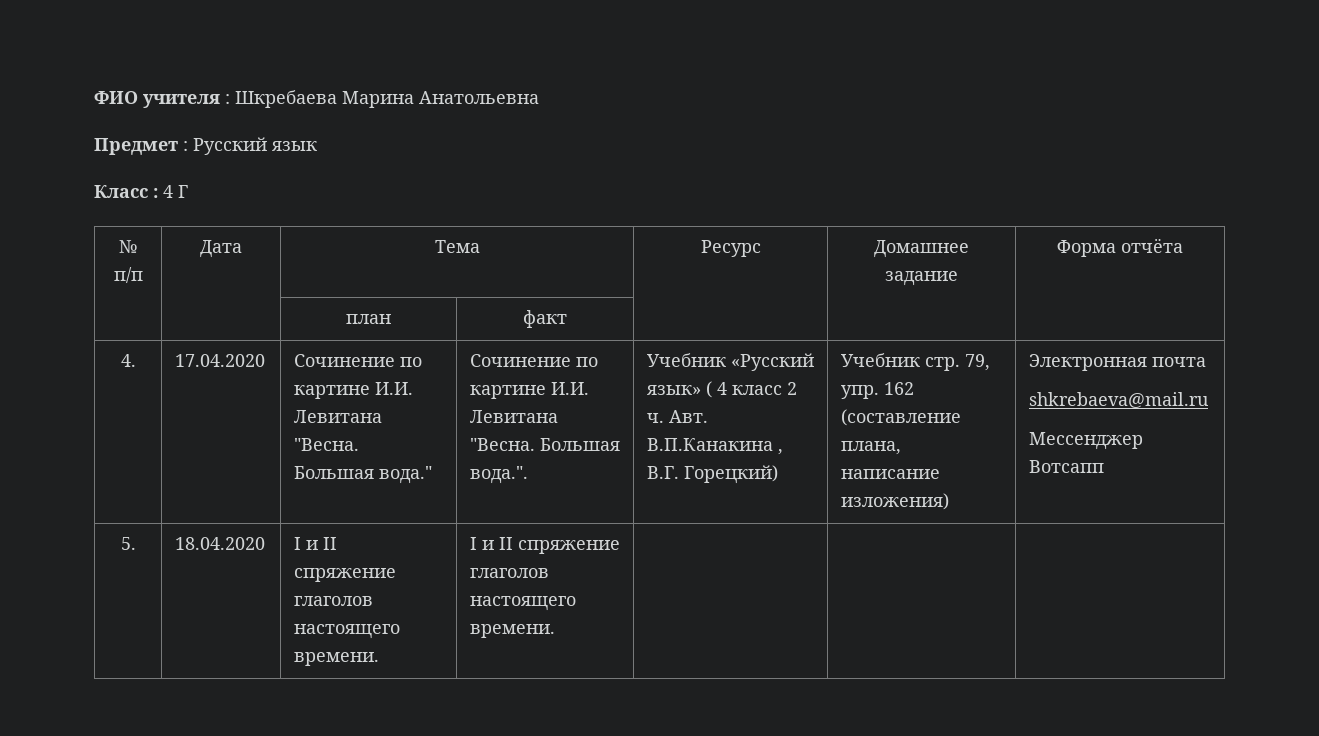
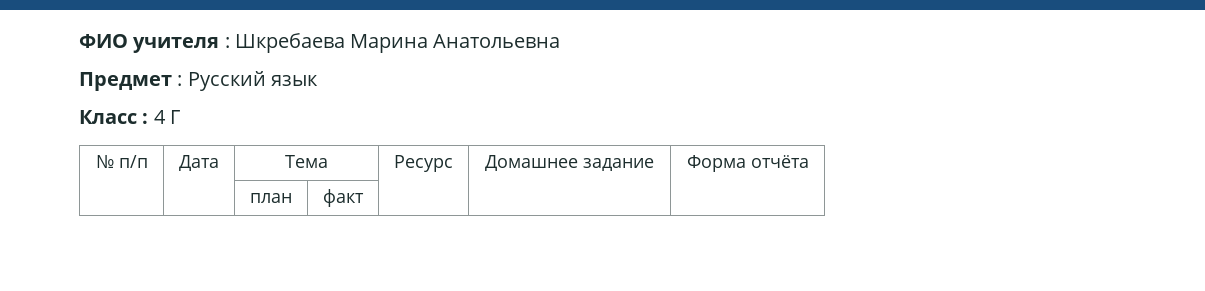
[120,354,136,367] [174,354,265,367] [293,354,422,367] [293,382,413,399] [293,410,382,423] [293,438,359,451] [293,466,432,484] [469,354,598,367] [469,382,589,399] [469,410,558,423] [469,438,620,451] [469,466,528,484] [646,353,814,371] [646,381,797,398] [646,410,708,423] [646,438,783,455] [646,465,778,484] [840,353,990,371] [840,382,914,399] [840,409,961,426] [840,441,901,455] [840,469,940,479] [840,493,949,510] [1028,354,1206,371] [1028,392,1209,408] [1028,432,1143,450] [1028,460,1104,473] [120,537,136,550] [174,537,265,550] [293,537,337,550] [293,568,396,582] [293,596,373,606] [293,624,400,639] [293,652,379,666] [469,537,620,554] [469,568,549,578] [469,596,576,611] [469,624,555,638] // 4. | 17.04.2020 | Сочинение по картине И.И. Левитана "Весна. Большая вода." | Сочинение по картине И.И. Левитана "Весна. Большая вода.". | Учебник «Русский язык» ( 4 класс 2 ч. Авт. В.П.Канакина , В.Г. Горецкий) | Учебник стр. 79, упр. 162 (составление плана, написание изложения) | Электронная почта // shkrebaeva@mail.ru // Мессенджер Вотсапп // 5. | 18.04.2020 | I и II спряжение глаголов настоящего времени. | I и II спряжение глаголов настоящего времени. | | | -> (364, 198) none

